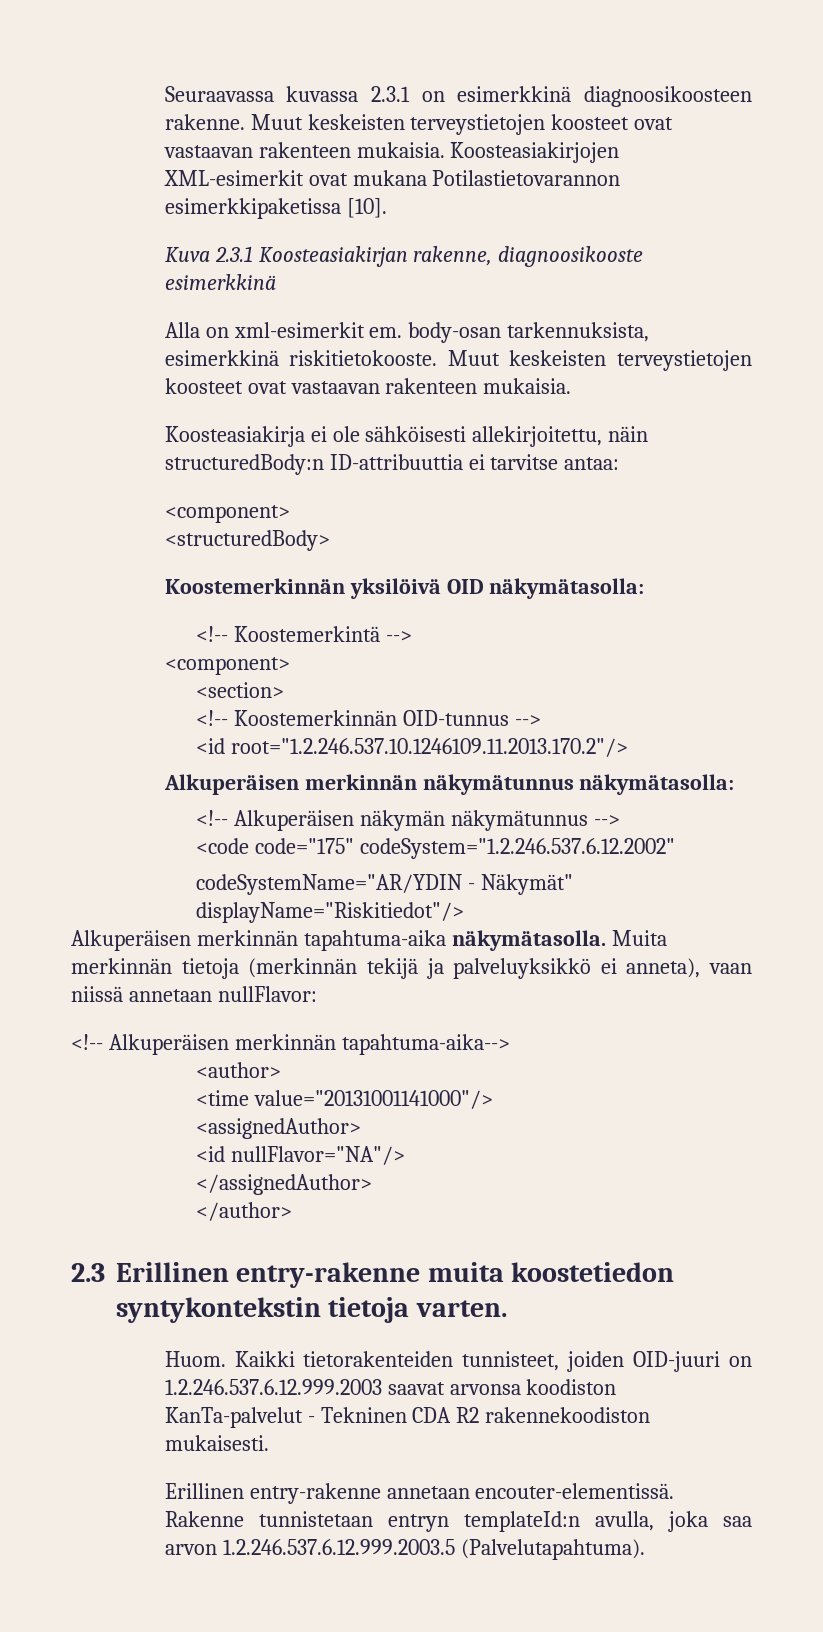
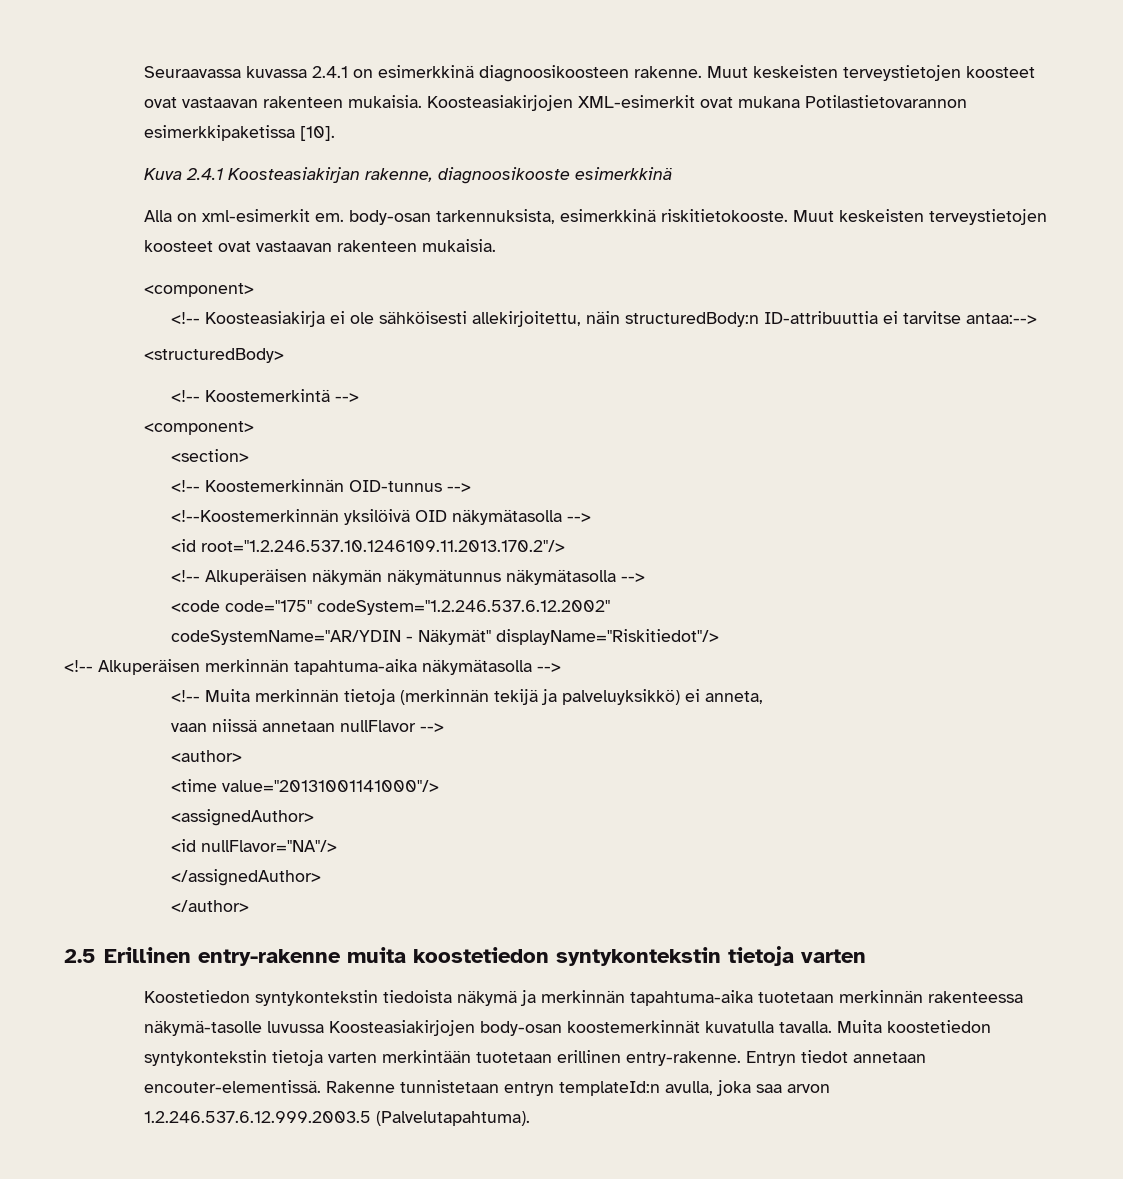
[370,86,410,102] 2.3.1 -> [312,66,349,78] 2.4.1
[214,246,253,262] 2.3.1 -> [186,168,224,180] 2.4.1
(572, 386) none -> [144,283,255,297] [171,312,201,324] <component> // <!--
[564,457,620,470] [164,505,290,523] antaa: // <component> -> [966,313,1038,324] antaa:-->
[164,578,645,599] // Koostemerkinnän yksilöivä OID näkymätasolla: -> (285, 355) none
[195,738,628,757] [163,774,735,795] <id root="1.2.246.537.10.1246109.11.2013.170.2"/> // Alkuperäisen merkinnän näkymätunnus näkymätasolla: -> [171,509,592,525] [171,539,566,552] <!--Koostemerkinnän yksilöivä OID näkymätasolla --> // <id root="1.2.246.537.10.1246109.11.2013.170.2"/>
(588, 820) none -> [506,569,617,585] näkymätasolla
(464, 912) none -> [64,660,93,672] <!--
[451,930,606,951] näkymätasolla. -> [422,659,561,675] [171,690,201,702] näkymätasolla --> // <!--
[453,958,752,979] [71,986,317,1002] [71,1034,510,1055] palveluyksikkö ei anneta), vaan niissä annetaan nullFlavor: // <!-- Alkuperäisen merkinnän tapahtuma-aika--> -> [562,689,764,705] [171,719,445,732] palveluyksikkö) ei anneta, // vaan niissä annetaan nullFlavor -->
[71,1263,105,1282] 2.3 -> [64,949,95,963] 2.5
[415,1300,507,1317] [164,1351,752,1372] [164,1379,617,1395] [164,1407,651,1428] [164,1435,269,1451] [164,1483,381,1504] varten. // Huom. Kaikki tietorakenteiden tunnisteet, joiden OID-juuri on 1.2.246.537.6.12.999.2003 saavat arvonsa koodiston KanTa-palvelut - Tekninen CDA R2 rakennekoodiston mukaisesti. // Erillinen entry-rakenne -> [800,949,866,963] [144,990,1024,1006] [144,1020,992,1036] [144,1050,849,1066] varten // Koostetiedon syntykontekstin tiedoista näkymä ja merkinnän tapahtuma-aika tuotetaan merkinnän rakenteessa näkymä-tasolle luvussa Koosteasiakirjojen body-osan koostemerkinnät kuvatulla tavalla. Muita koostetiedon syntykontekstin tietoja varten merkintään tuotetaan erillinen entry-rakenne. Entryn tiedot

